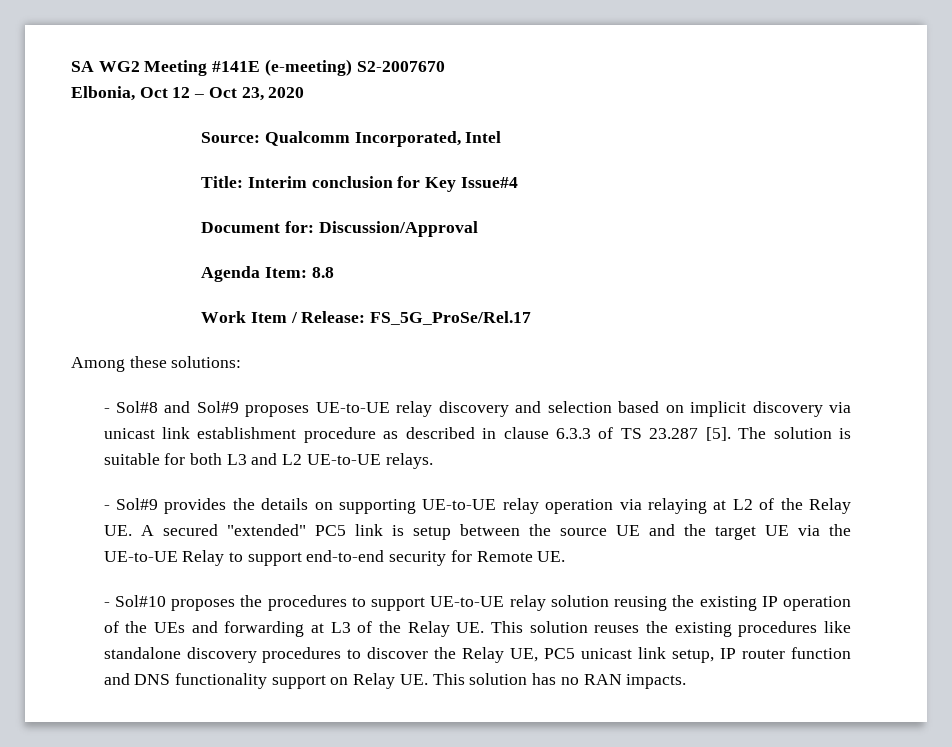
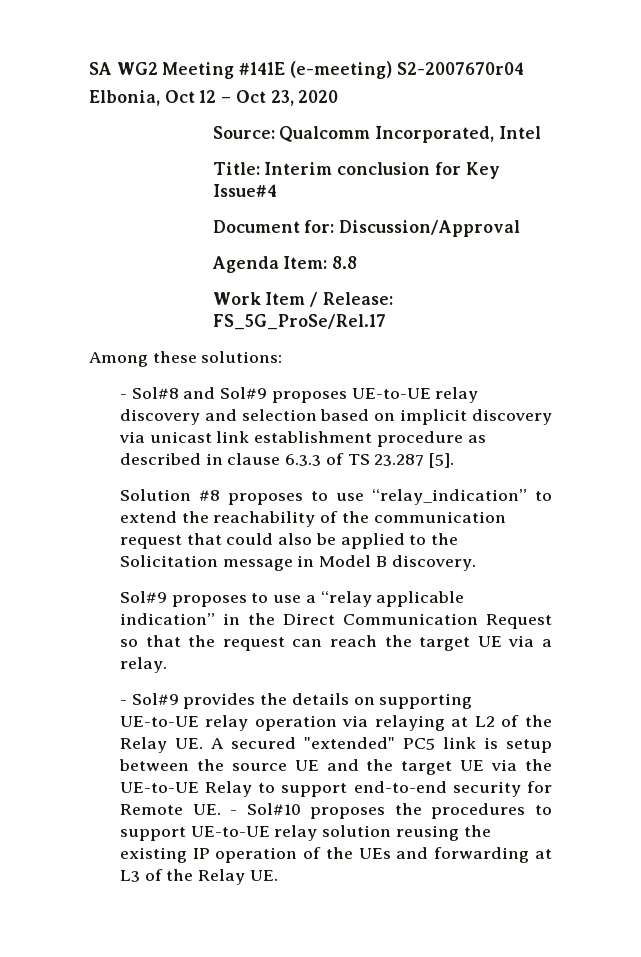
[356,61,445,72] S2-2007670 -> [396,62,524,75] S2-2007670r04
[738,427,852,439] [103,453,433,469] The solution is suitable for both L3 and L2 UE-to-UE relays. -> [119,489,552,505] [119,511,506,527] [119,533,459,549] [119,555,476,571] [119,591,465,607] [119,613,552,629] [119,635,552,651] [119,657,167,673] // Solution #8 proposes to use “relay_indication” to extend the reachability of the communication request that could also be applied to the Solicitation message in Model B discovery. // Sol#9 proposes to use a “relay applicable indication” in the Direct Communication Request so that the request can reach the target UE via a relay.
(566, 556) // -> (221, 809) none
[490,621,851,637] [103,647,851,663] [103,673,687,689] This solution reuses the existing procedures like standalone discovery procedures to discover the Relay UE, PC5 unicast link setup, IP router function and DNS functionality support on Relay UE. This solution has no RAN impacts. -> (278, 875) none

